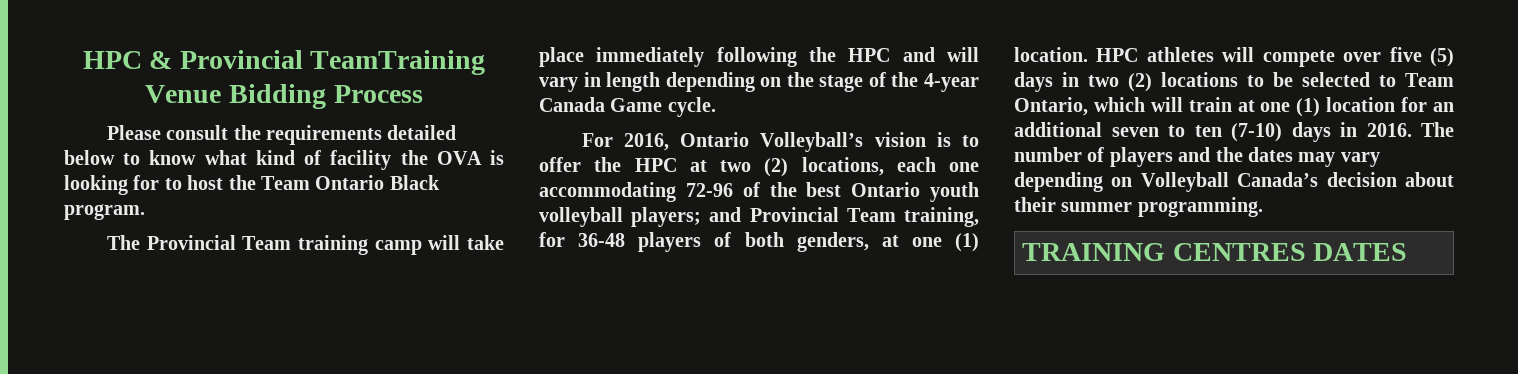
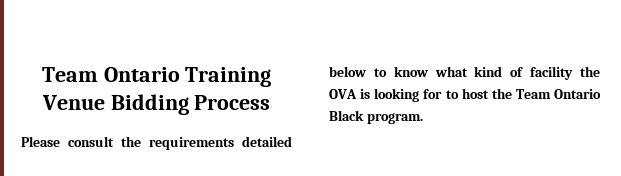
[82,50,486,75] HPC & Provincial TeamTraining -> [41,67,272,87] Team Ontario Training
[106,235,505,255] [539,47,979,67] [539,72,979,92] [539,97,716,117] [581,132,979,152] [539,157,979,177] [539,182,979,202] [539,207,979,227] [539,232,979,252] [1014,47,1454,67] [1014,72,1454,92] [1014,97,1454,117] [1014,122,1454,142] [1014,147,1380,167] [1014,172,1454,192] [1014,197,1263,217] [1022,243,1408,261] // The Provincial Team training camp will take place immediately following the HPC and will vary in length depending on the stage of the 4-year Canada Game cycle. // For 2016, Ontario Volleyball’s vision is to offer the HPC at two (2) locations, each one accommodating 72-96 of the best Ontario youth volleyball players; and Provincial Team training, for 36-48 players of both genders, at one (1) location. HPC athletes will compete over five (5) days in two (2) locations to be selected to Team Ontario, which will train at one (1) location for an additional seven to ten (7-10) days in 2016. The number of players and the dates may vary depending on Volleyball Canada’s decision about their summer programming. // TRAINING CENTRES DATES -> (423, 118) none

